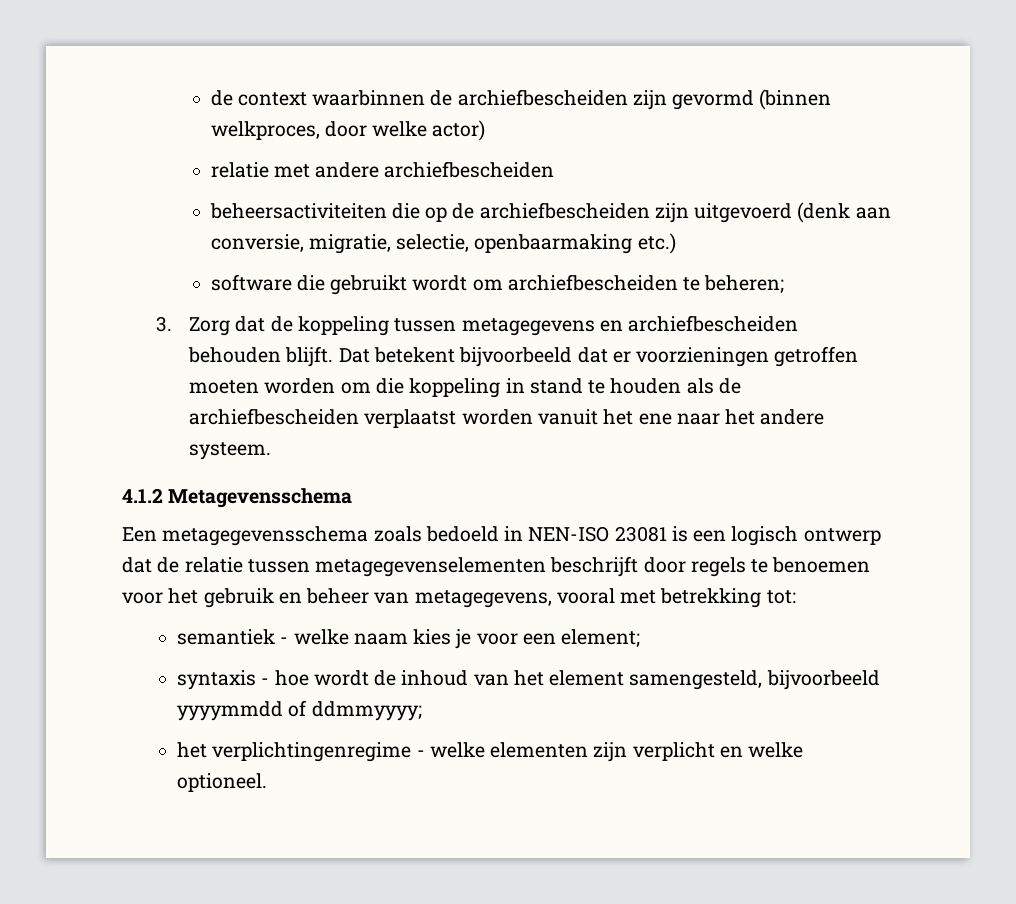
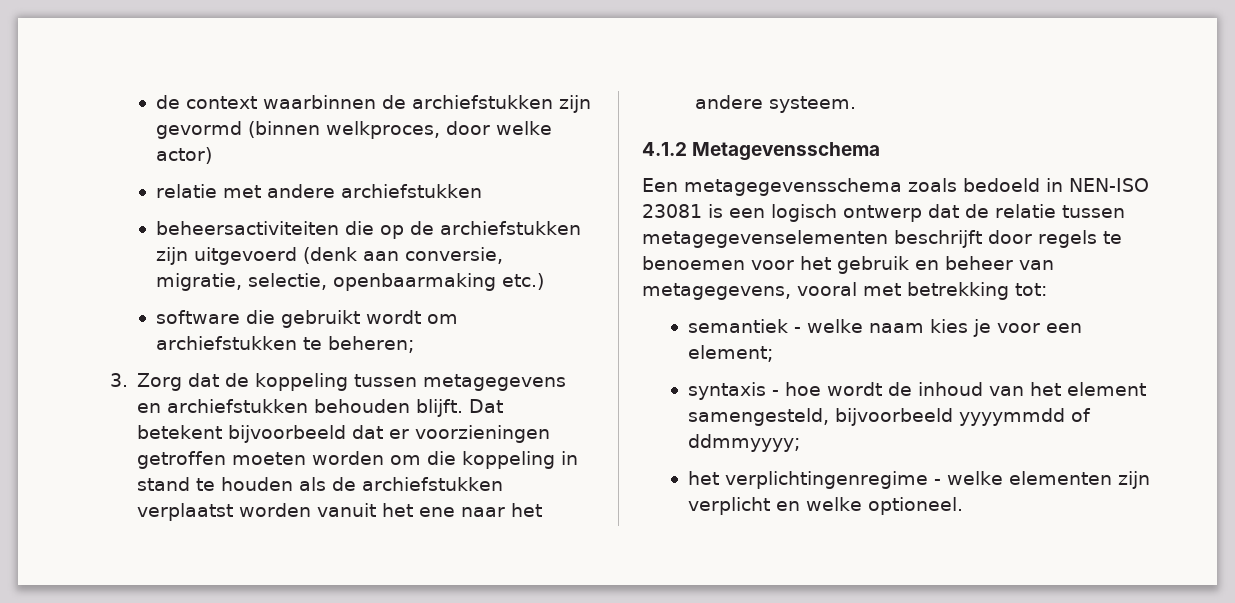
[457,89,628,106] archiefbescheiden -> [411,95,553,109] archiefstukken
[384,161,555,178] archiefbescheiden -> [340,184,482,198] archiefstukken
[479,202,650,219] archiefbescheiden -> [439,221,581,235] archiefstukken
[507,274,678,291] archiefbescheiden -> [155,336,297,350] archiefstukken
[628,315,799,332] archiefbescheiden -> [167,399,309,413] archiefstukken
[189,408,360,425] archiefbescheiden -> [362,477,504,491] archiefstukken

